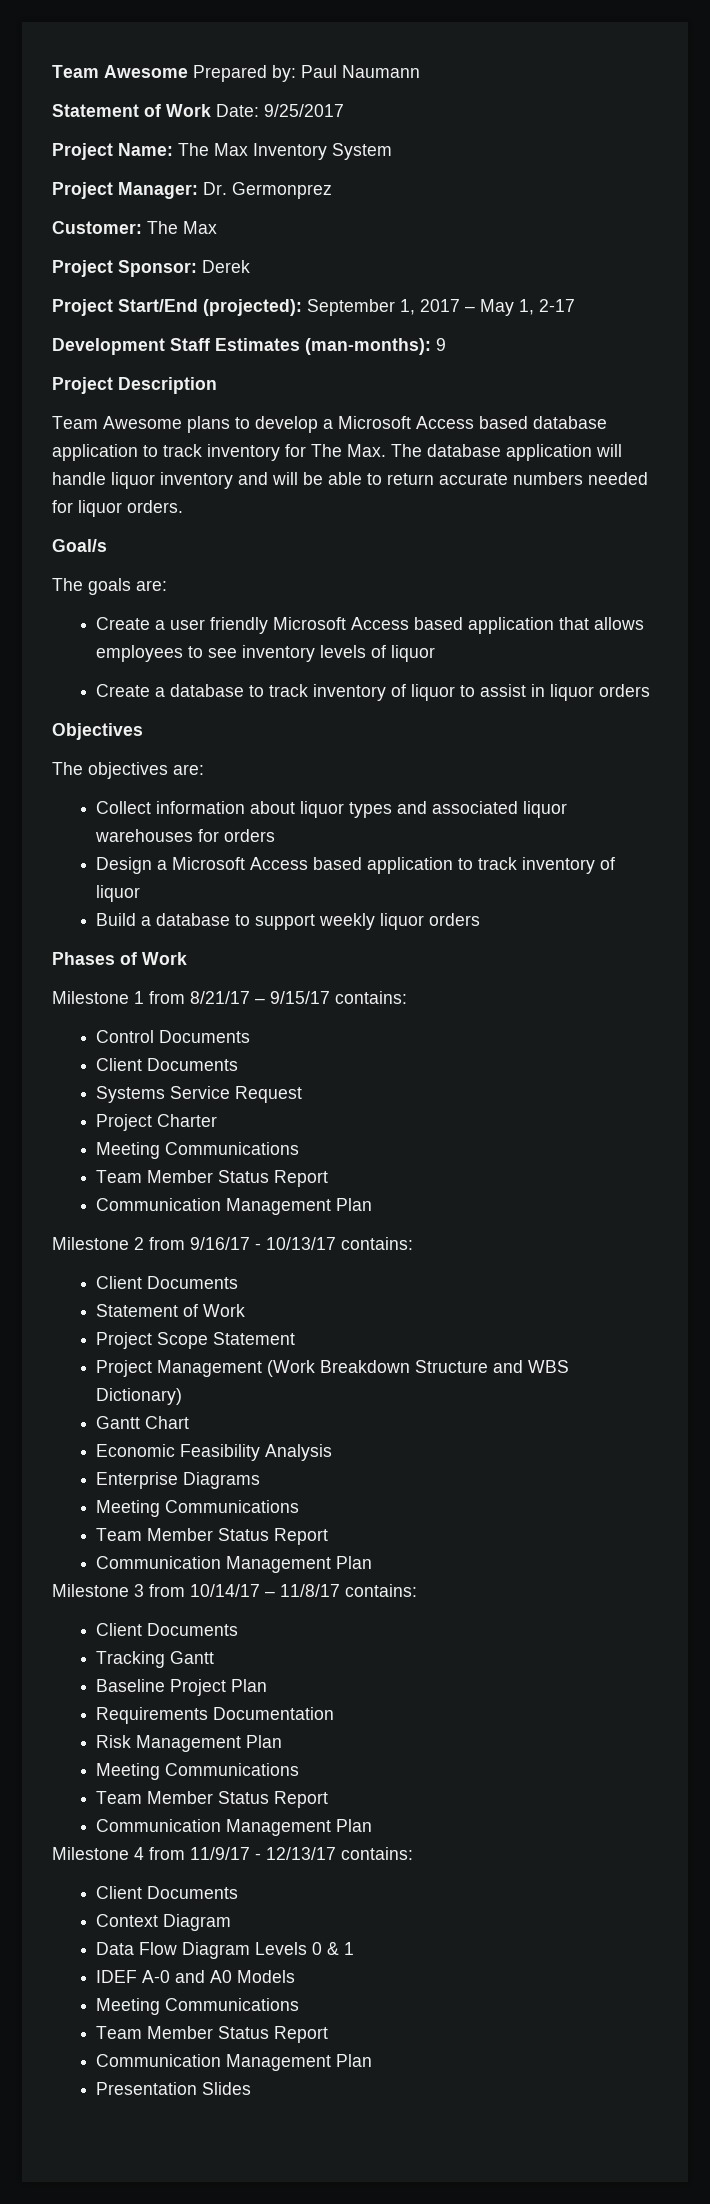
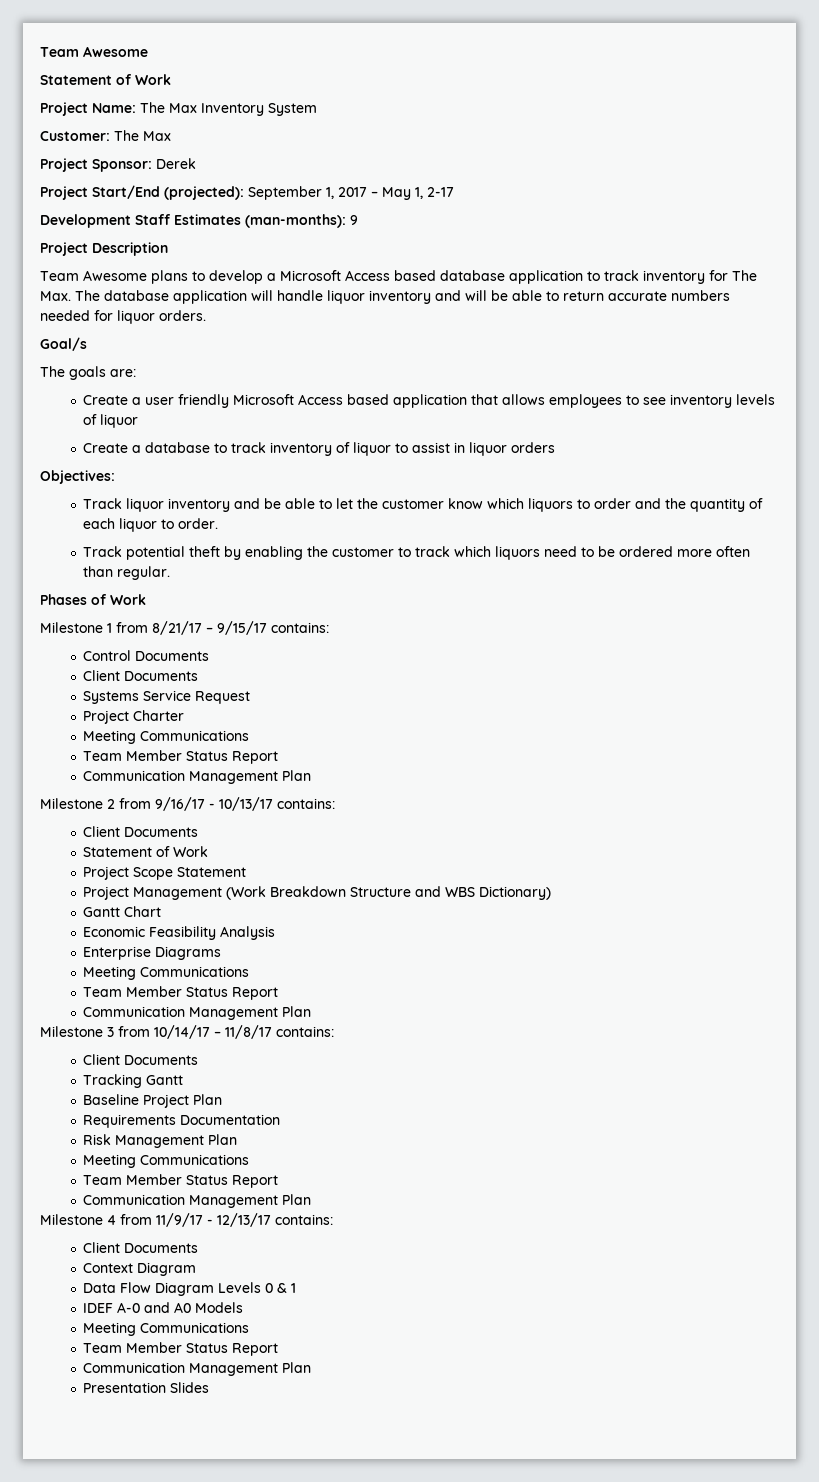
[52,65,420,82] [52,104,344,117] Team Awesome Prepared by: Paul Naumann // Statement of Work Date: 9/25/2017 -> [40,46,148,57] [40,74,171,85] Team Awesome // Statement of Work
[52,182,332,199] // Project Manager: Dr. Germonprez -> (317, 109) none
[52,723,143,740] [52,762,204,779] [96,801,568,818] [95,829,276,842] [96,857,616,874] [96,885,141,902] [96,913,481,930] Objectives // The objectives are: // Collect information about liquor types and associated liquor warehouses for orders // Design a Microsoft Access based application to track inventory of liquor // Build a database to support weekly liquor orders -> [40,470,115,484] [83,498,764,512] [83,518,219,532] [83,546,751,560] [83,566,171,580] Objectives: // Track liquor inventory and be able to let the customer know which liquors to order and the quantity of each liquor to order. // Track potential theft by enabling the customer to track which liquors need to be ordered more often than regular.

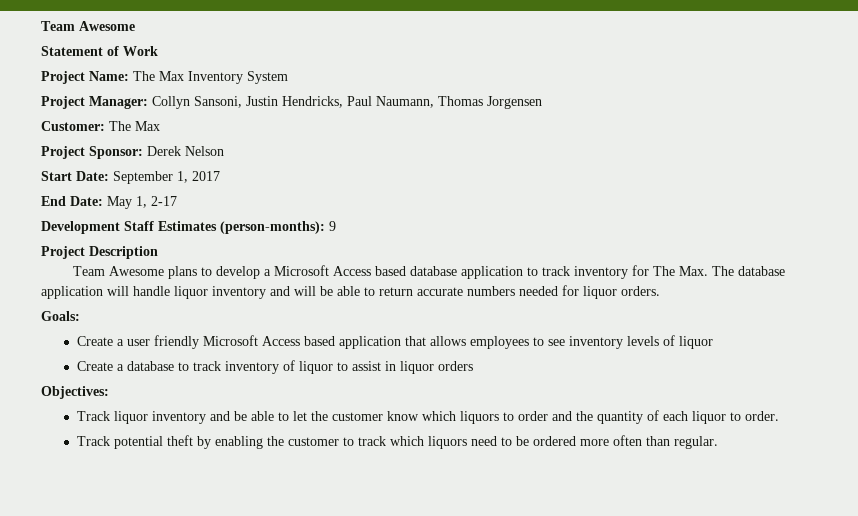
(317, 109) none -> [41,96,542,109] // Project Manager: Collyn Sansoni, Justin Hendricks, Paul Naumann, Thomas Jorgensen
[40,185,244,200] // Project Start/End (projected): -> [185,146,224,156] [41,171,109,181] Nelson // Start Date:
[371,191,378,197] – -> [41,196,103,206] // End Date:
[245,214,346,228] (man-months): -> [220,221,325,234] (person-months):
[40,337,87,351] [40,366,136,380] Goal/s // The goals are: -> [41,311,80,321] Goals:
[40,594,146,605] [40,621,329,635] [83,650,210,661] [83,670,199,681] [83,690,251,704] [83,710,185,724] [83,730,250,744] [83,750,279,764] [83,770,312,784] [40,797,335,811] [83,826,199,837] [83,846,209,857] [83,866,247,880] [83,886,552,900] [83,906,162,917] [83,926,276,940] [83,946,222,960] [83,966,250,980] [83,986,279,1000] [83,1006,312,1020] [40,1025,334,1039] [83,1054,199,1065] [83,1074,184,1088] [83,1094,223,1108] [83,1114,281,1128] [83,1134,238,1148] [83,1154,250,1168] [83,1174,279,1188] [83,1194,312,1208] [40,1213,333,1227] [83,1242,199,1253] [83,1262,197,1276] [83,1282,297,1296] [83,1302,244,1313] [83,1322,250,1336] [83,1342,279,1356] [83,1362,312,1376] [83,1382,210,1393] // Phases of Work // Milestone 1 from 8/21/17 – 9/15/17 contains: // Control Documents // Client Documents // Systems Service Request // Project Charter // Meeting Communications // Team Member Status Report // Communication Management Plan // Milestone 2 from 9/16/17 - 10/13/17 contains: // Client Documents // Statement of Work // Project Scope Statement // Project Management (Work Breakdown Structure and WBS Dictionary) // Gantt Chart // Economic Feasibility Analysis // Enterprise Diagrams // Meeting Communications // Team Member Status Report // Communication Management Plan // Milestone 3 from 10/14/17 – 11/8/17 contains: // Client Documents // Tracking Gantt // Baseline Project Plan // Requirements Documentation // Risk Management Plan // Meeting Communications // Team Member Status Report // Communication Management Plan // Milestone 4 from 11/9/17 - 12/13/17 contains: // Client Documents // Context Diagram // Data Flow Diagram Levels 0 & 1 // IDEF A-0 and A0 Models // Meeting Communications // Team Member Status Report // Communication Management Plan // Presentation Slides -> (718, 442) none

